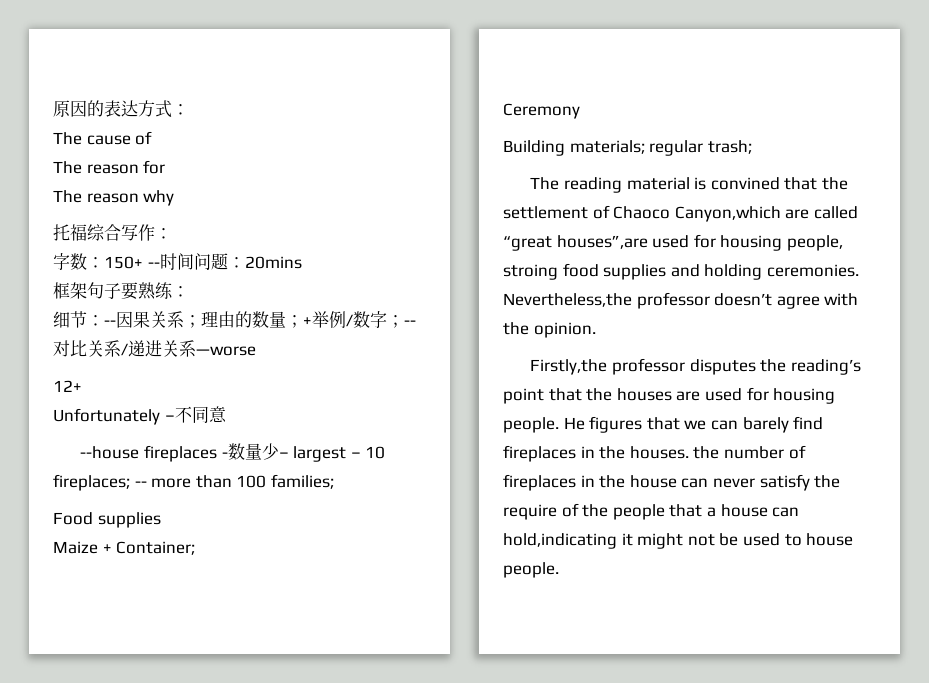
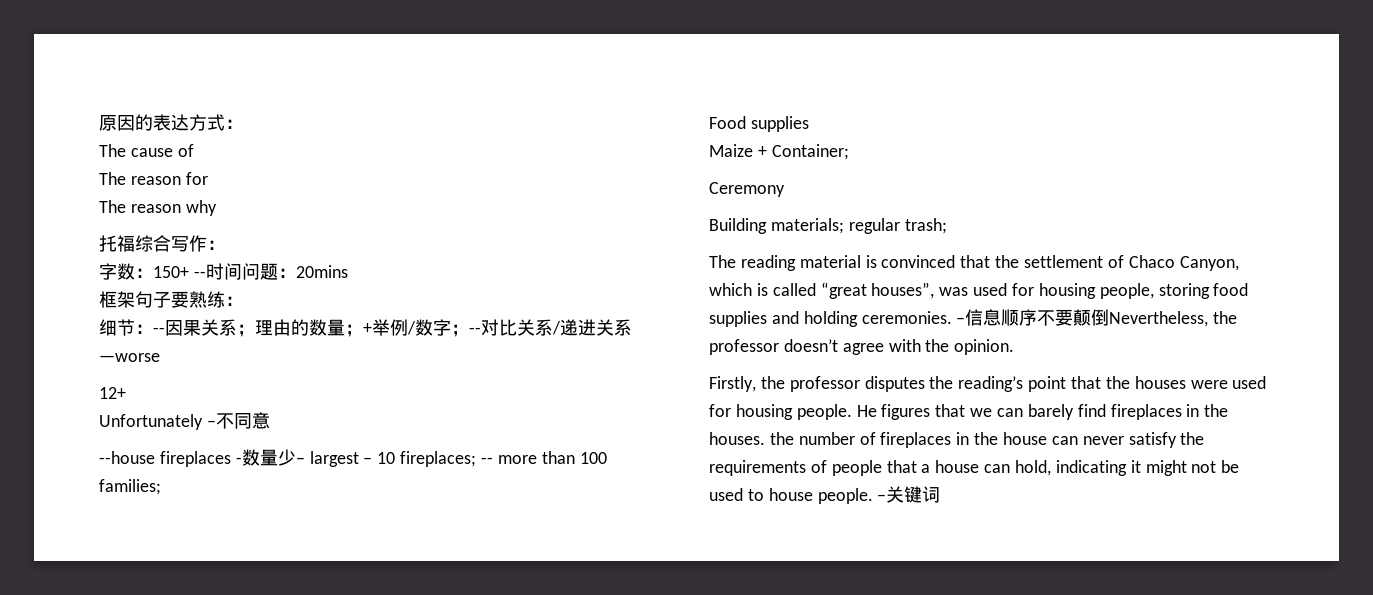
[710,177,780,190] convined -> [881,255,956,268] convinced
[613,206,858,222] [503,235,648,251] Chaoco Canyon,which are called “great houses”,are -> [1128,255,1239,271] [709,282,969,299] Chaco Canyon, which is called “great houses”, was
[503,264,558,280] stroing -> [1158,283,1210,299] storing
[503,293,632,307] Nevertheless,the -> [956,309,1238,327] –信息顺序不要颠倒Nevertheless, the
[530,359,608,375] Firstly,the -> [709,376,785,392] Firstly, the
[676,391,701,401] are -> [1190,380,1228,389] were
[503,503,609,520] require of the -> [709,460,827,476] requirements of
[503,533,617,549] hold,indicating -> [1015,460,1127,476] hold, indicating
(559, 570) none -> [877,486,941,503] –关键词

